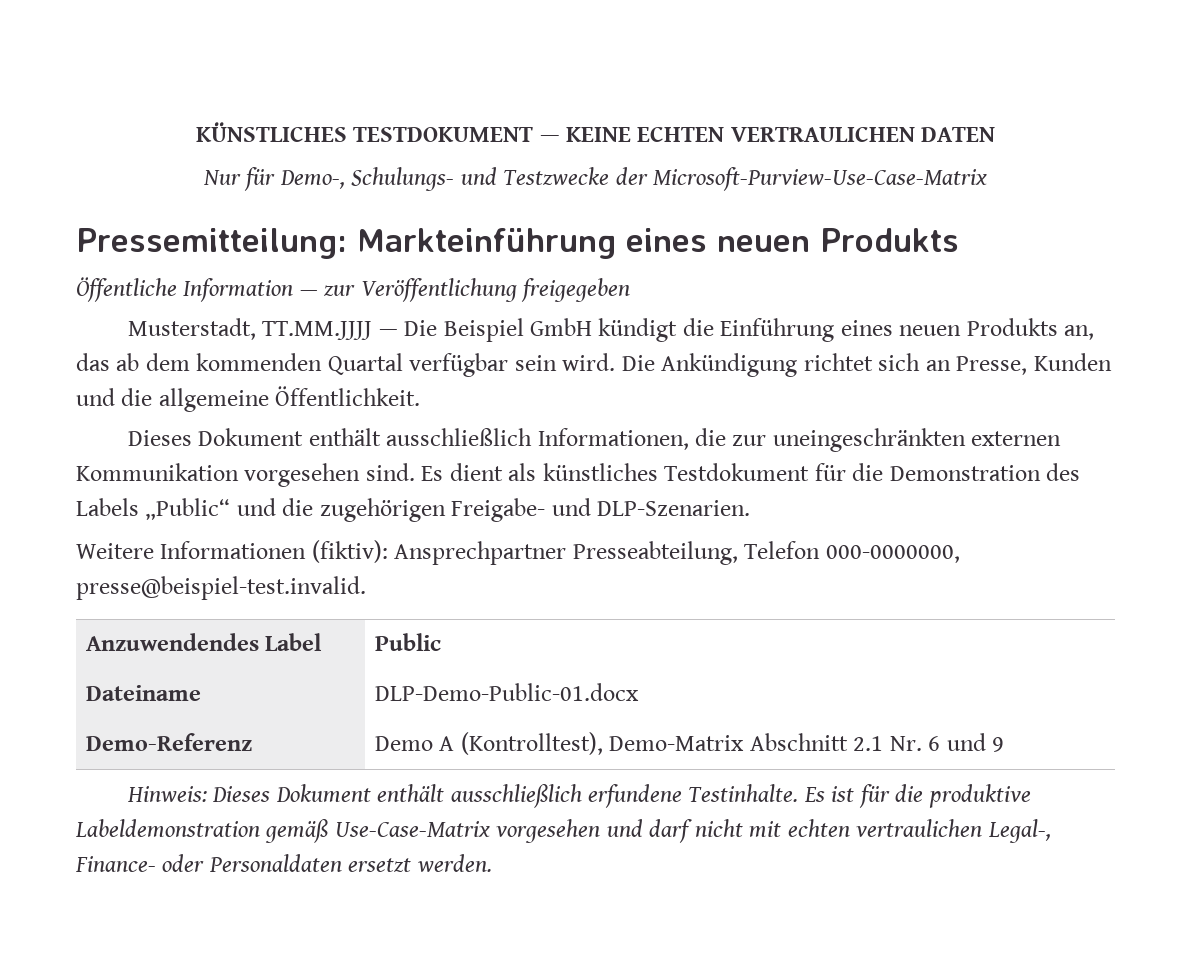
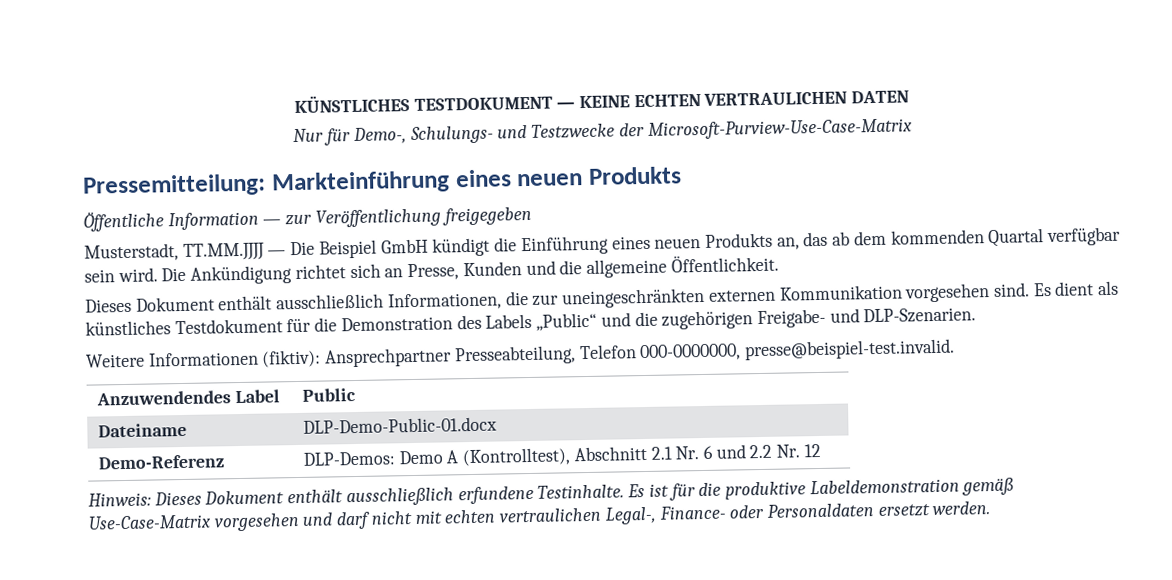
(252, 742) none -> [302,451,395,466] DLP-Demos:
[609,735,745,751] Demo-Matrix -> (572, 457) none
[992,737,1005,752] 9 -> [749,443,821,459] 2.2 Nr. 12

